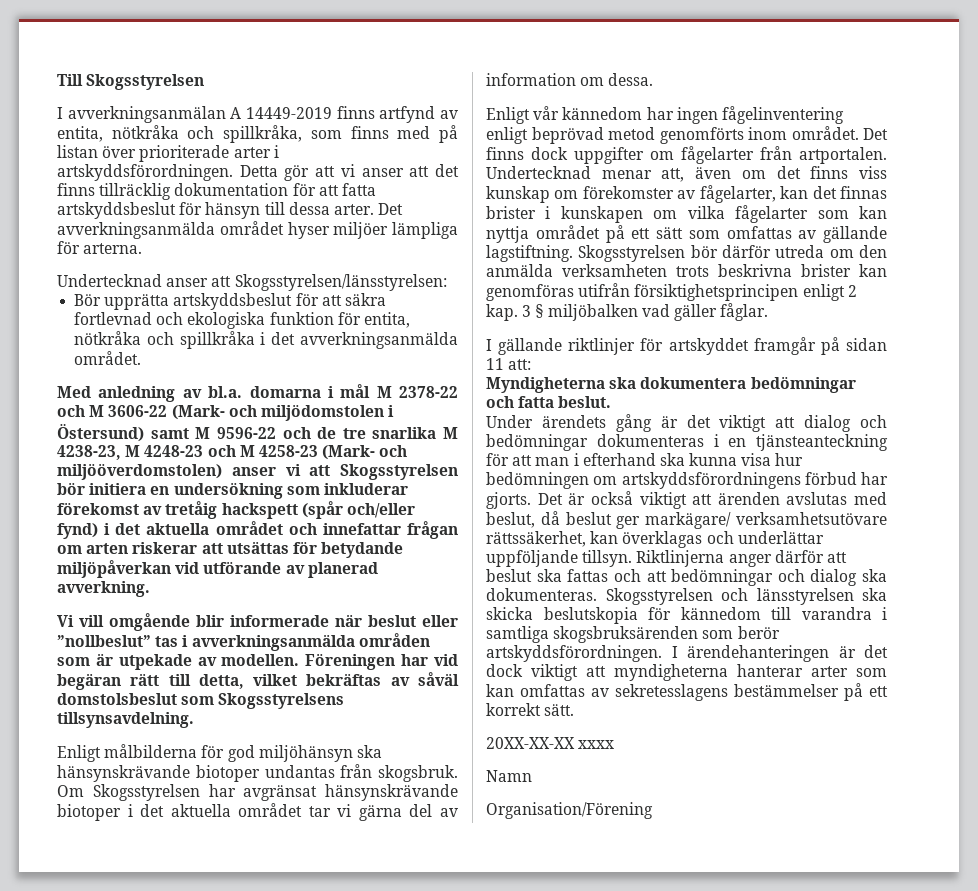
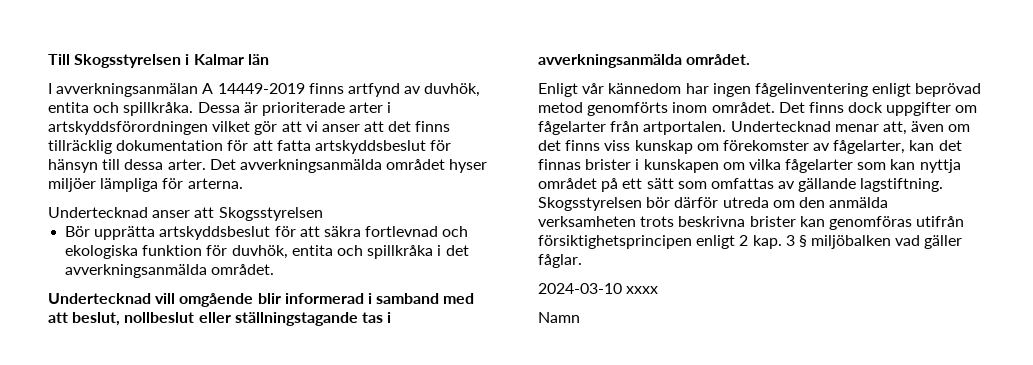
(205, 82) none -> [185,54,269,65] i Kalmar län
[57,125,459,143] [57,145,137,158] entita, nötkråka och spillkråka, som finns med på listan över -> [424,83,481,97] [48,102,258,116] duvhök, entita och spillkråka. Dessa är
[57,164,278,181] artskyddsförordningen. Detta -> [48,121,251,135] artskyddsförordningen vilket
[234,274,447,291] Skogsstyrelsen/länsstyrelsen: -> [218,207,323,221] Skogsstyrelsen
[363,312,410,328] [74,331,142,345] entita, nötkråka -> [231,245,333,259] duvhök, entita
[57,384,458,402] [57,404,395,421] [57,423,458,442] [57,445,408,460] [57,463,458,480] [57,482,408,499] [57,501,415,519] [57,521,458,539] [57,541,404,558] [57,560,378,578] [57,581,150,597] [57,613,458,631] [57,633,430,651] [57,653,458,670] [57,672,459,690] [57,693,345,709] [57,712,194,728] [57,744,382,762] [57,764,458,782] [57,784,458,801] [57,803,458,821] [486,73,654,86] Med anledning av bl.a. domarna i mål M 2378-22 och M 3606-22 (Mark- och miljödomstolen i Östersund) samt M 9596-22 och de tre snarlika M 4238-23, M 4248-23 och M 4258-23 (Mark- och miljööverdomstolen) anser vi att Skogsstyrelsen bör initiera en undersökning som inkluderar förekomst av tretåig hackspett (spår och/eller fynd) i det aktuella området och innefattar frågan om arten riskerar att utsättas för betydande miljöpåverkan vid utförande av planerad avverkning. // Vi vill omgående blir informerade när beslut eller ”nollbeslut” tas i avverkningsanmälda områden som är utpekade av modellen. Föreningen har vid begäran rätt till detta, vilket bekräftas av såväl domstolsbeslut som Skogsstyrelsens tillsynsavdelning. // Enligt målbilderna för god miljöhänsyn ska hänsynskrävande biotoper undantas från skogsbruk. Om Skogsstyrelsen har avgränsat hänsynskrävande biotoper i det aktuella området tar vi gärna del av information om dessa. -> [48,293,475,307] [48,312,392,326] [538,54,751,68] Undertecknad vill omgående blir informerad i samband med att beslut, nollbeslut eller ställningstagande tas i avverkningsanmälda området.
[486,337,887,355] [486,358,532,370] [486,376,856,393] [486,396,612,408] [486,414,887,432] [486,434,888,451] [486,453,804,466] [486,472,888,489] [486,491,887,509] [486,511,887,529] [486,531,824,548] [486,550,847,567] [486,569,887,586] [486,588,887,605] [486,607,887,624] [486,626,780,643] [486,645,888,662] [486,664,887,681] [486,683,888,701] [486,703,575,716] [486,737,575,749] I gällande riktlinjer för artskyddet framgår på sidan 11 att: // Myndigheterna ska dokumentera bedömningar och fatta beslut. // Under ärendets gång är det viktigt att dialog och bedömningar dokumenteras i en tjänsteanteckning för att man i efterhand ska kunna visa hur bedömningen om artskyddsförordningens förbud har gjorts. Det är också viktigt att ärenden avslutas med beslut, då beslut ger markägare/ verksamhetsutövare rättssäkerhet, kan överklagas och underlättar uppföljande tillsyn. Riktlinjerna anger därför att beslut ska fattas och att bedömningar och dialog ska dokumenteras. Skogsstyrelsen och länsstyrelsen ska skicka beslutskopia för kännedom till varandra i samtliga skogsbruksärenden som berör artskyddsförordningen. I ärendehanteringen är det dock viktigt att myndigheterna hanterar arter som kan omfattas av sekretesslagens bestämmelser på ett korrekt sätt. // 20XX-XX-XX -> [538,283,622,294] 2024-03-10
[486,802,653,819] // Organisation/Förening -> (580, 317) none

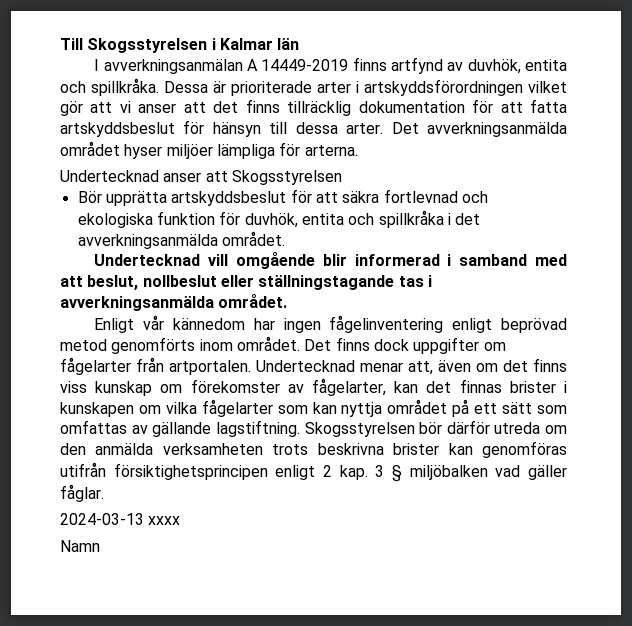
[538,283,622,294] 2024-03-10 -> [60,513,144,525] 2024-03-13

